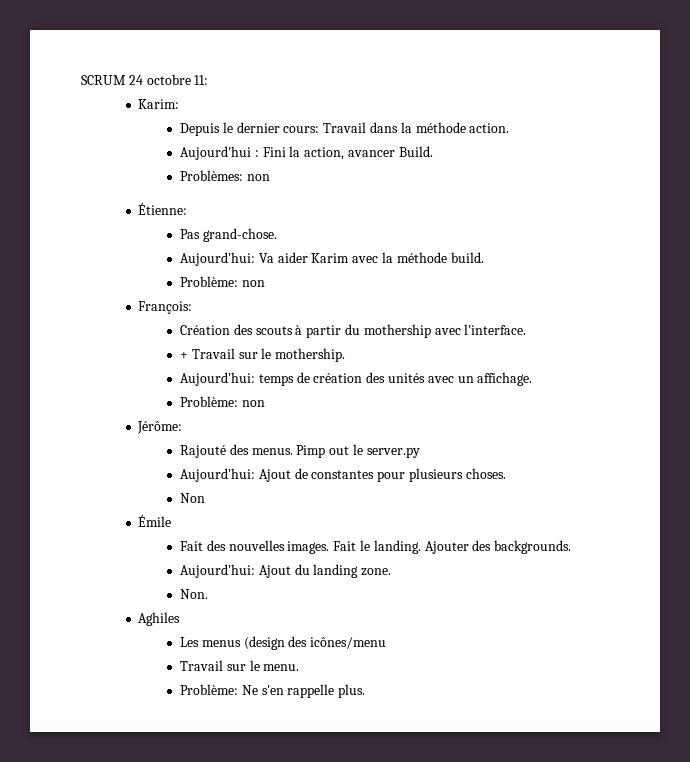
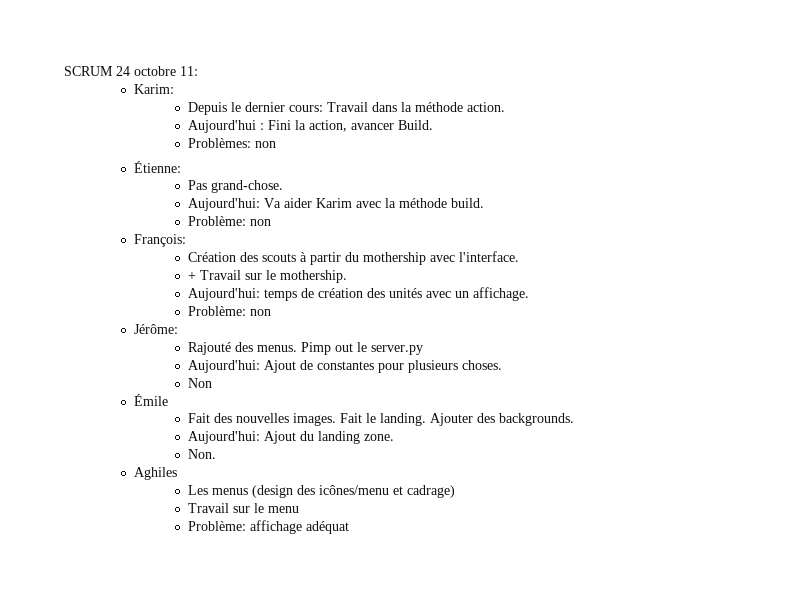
[180,660,300,671] [180,684,366,698] // Travail sur le menu. // Problème: Ne s'en rappelle plus. -> [392,485,455,498] [187,503,299,513] [187,520,349,534] et cadrage) // Travail sur le menu // Problème: affichage adéquat

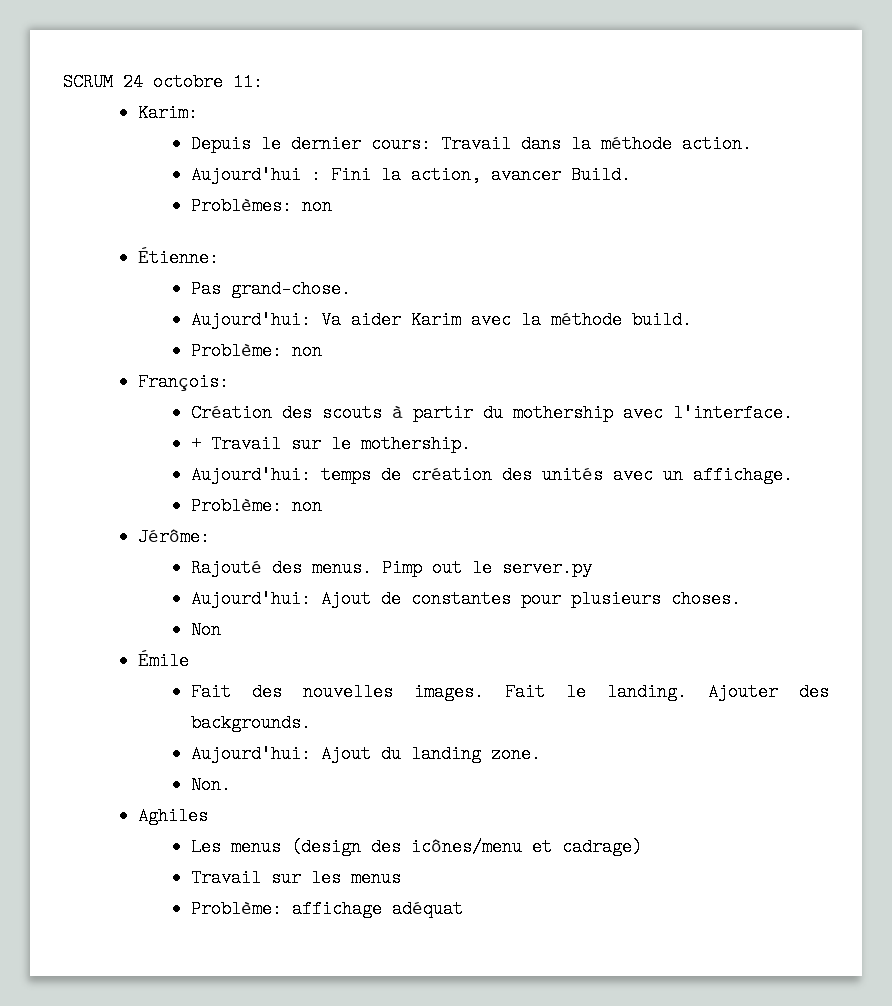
[253,503,299,513] le menu -> [310,869,401,887] les menus

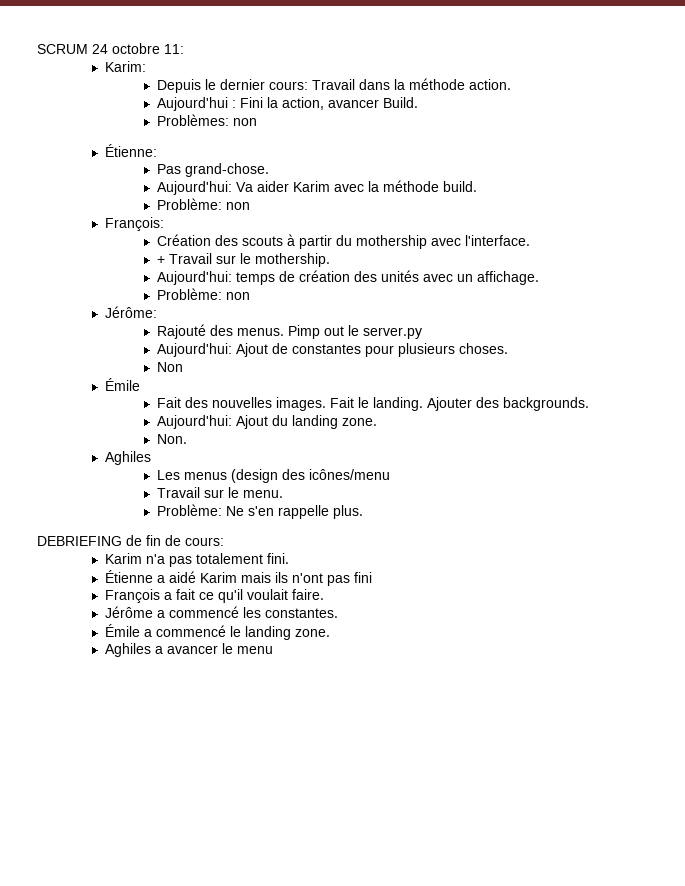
[531,838,642,856] [190,869,401,887] [190,900,463,918] et cadrage) // Travail sur les menus // Problème: affichage adéquat -> [157,487,284,498] [157,504,364,519] [37,535,224,546] [104,553,289,567] [104,570,372,586] [104,589,324,603] [104,606,338,618] [104,624,330,640] [104,643,273,657] // Travail sur le menu. // Problème: Ne s'en rappelle plus. // DEBRIEFING de fin de cours: // Karim n'a pas totalement fini. // Étienne a aidé Karim mais ils n'ont pas fini // François a fait ce qu'il voulait faire. // Jérôme a commencé les constantes. // Émile a commencé le landing zone. // Aghiles a avancer le menu

